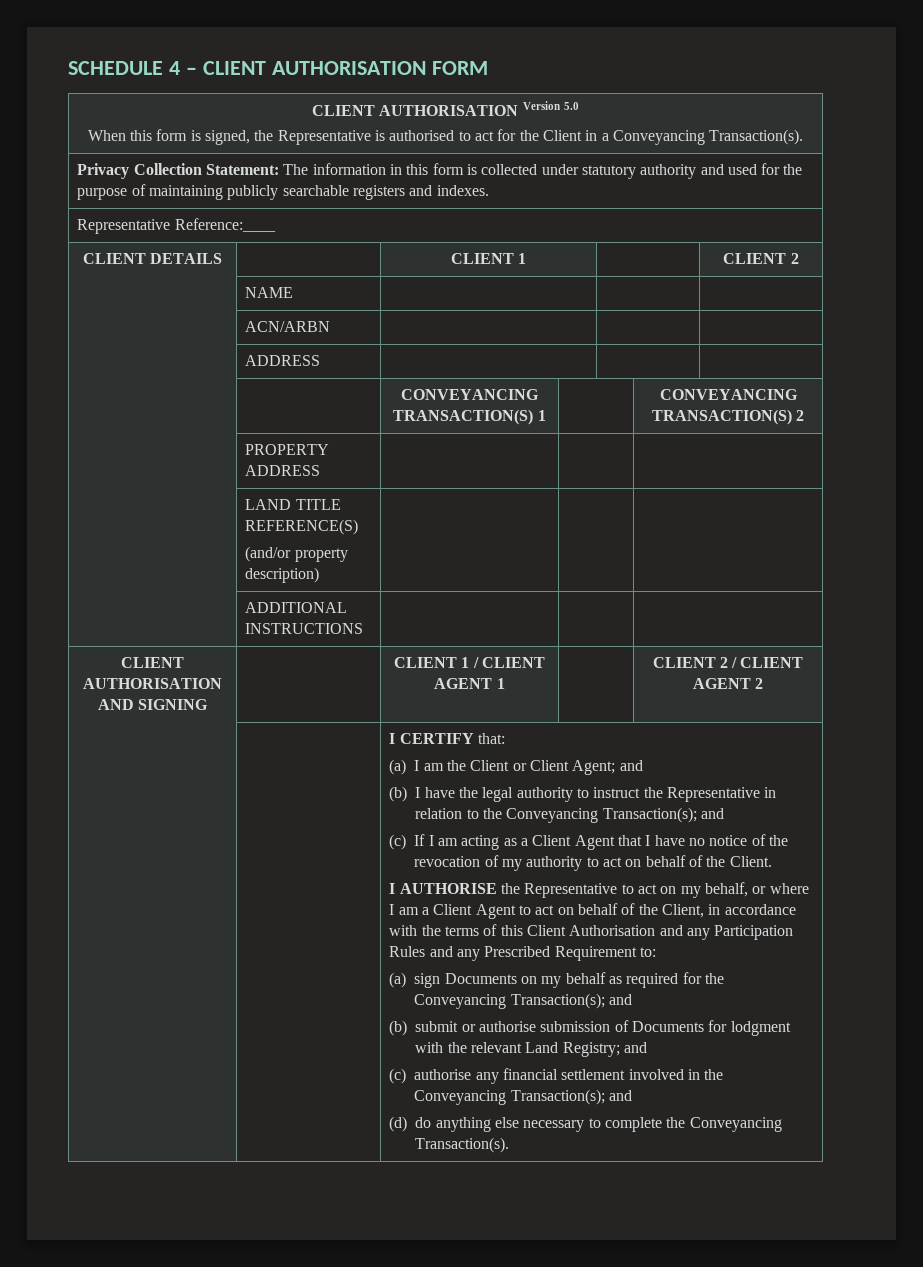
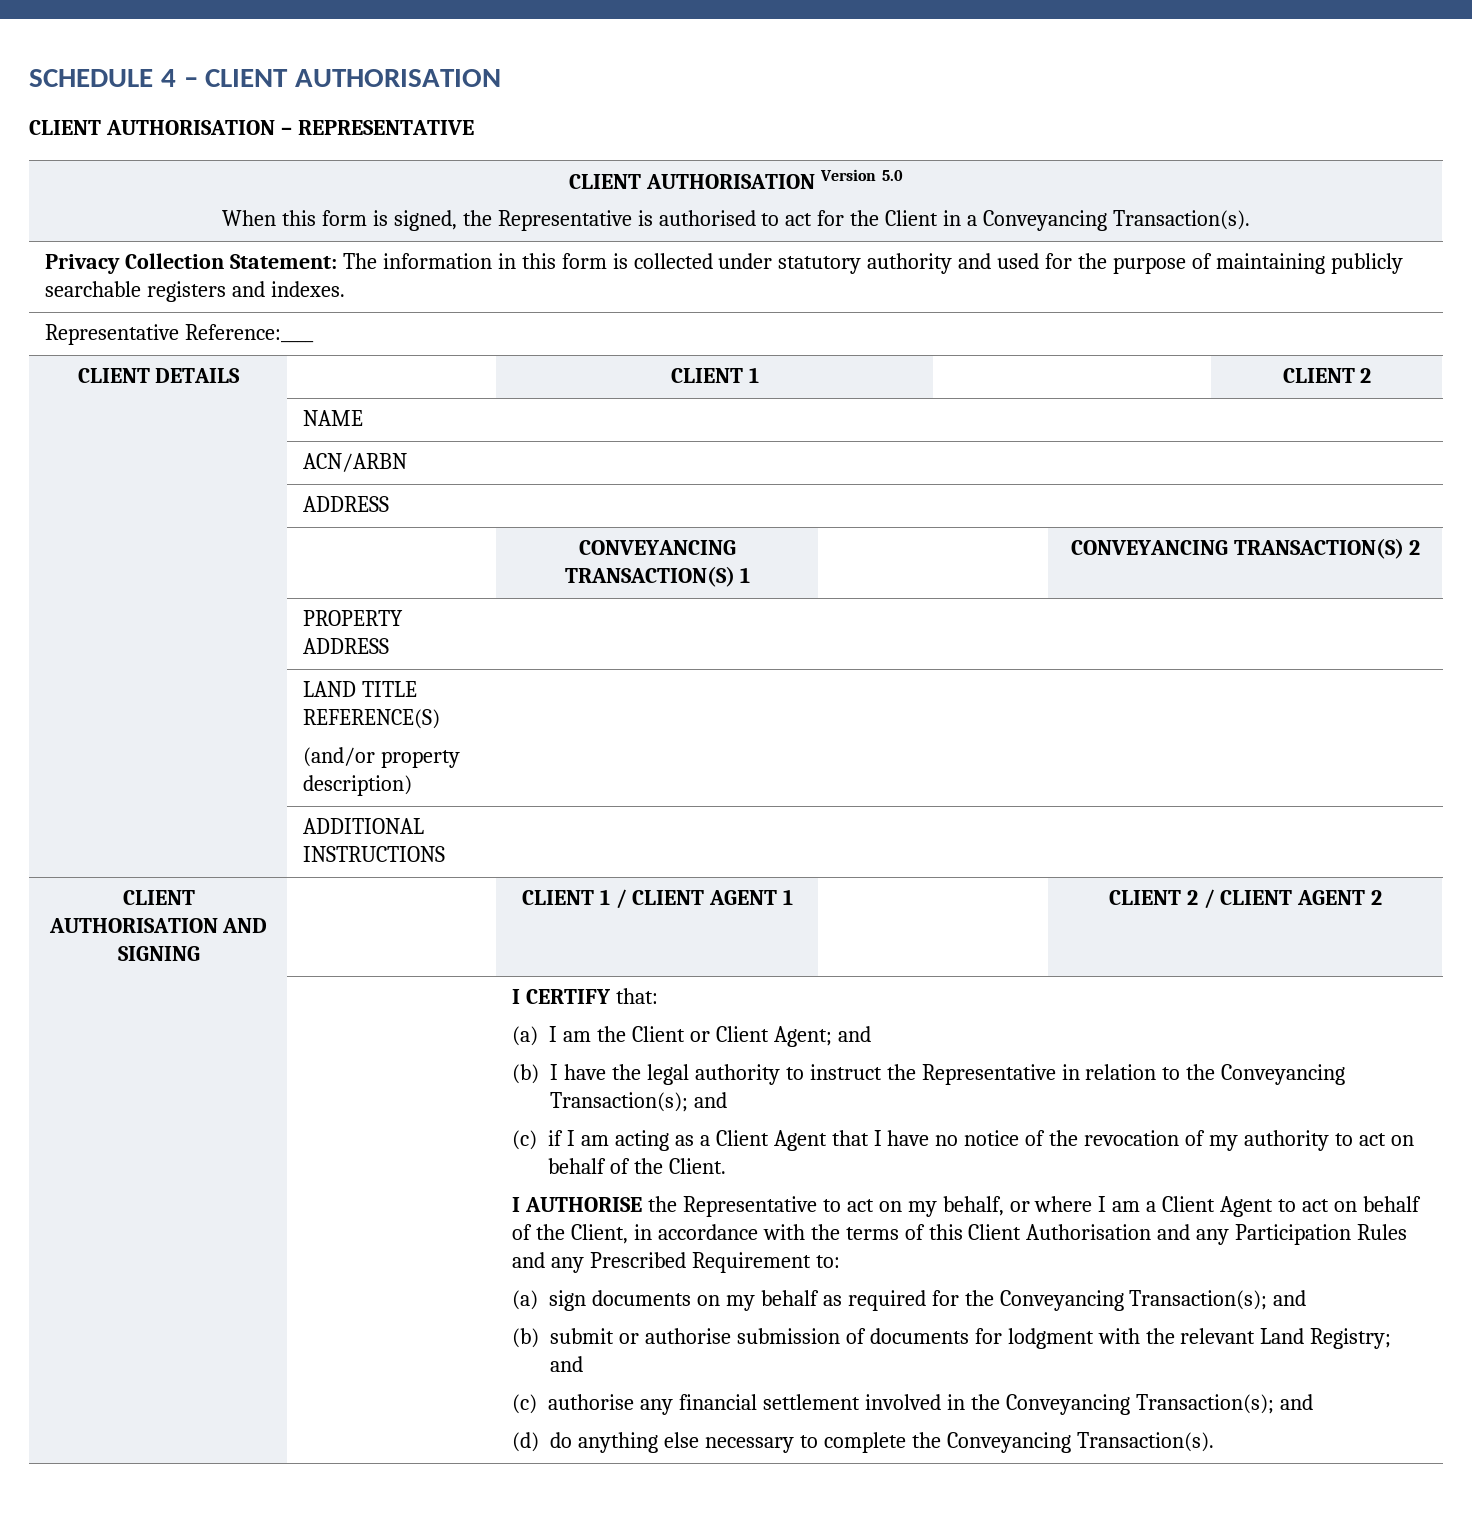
[431,61,488,75] FORM -> [29,120,474,135] // CLIENT AUTHORISATION – REPRESENTATIVE
[414,834,426,846] If -> [548,1130,564,1146] if
[444,973,517,984] Documents -> [592,1290,692,1306] documents
[631,1021,704,1032] Documents -> [869,1328,969,1344] documents

